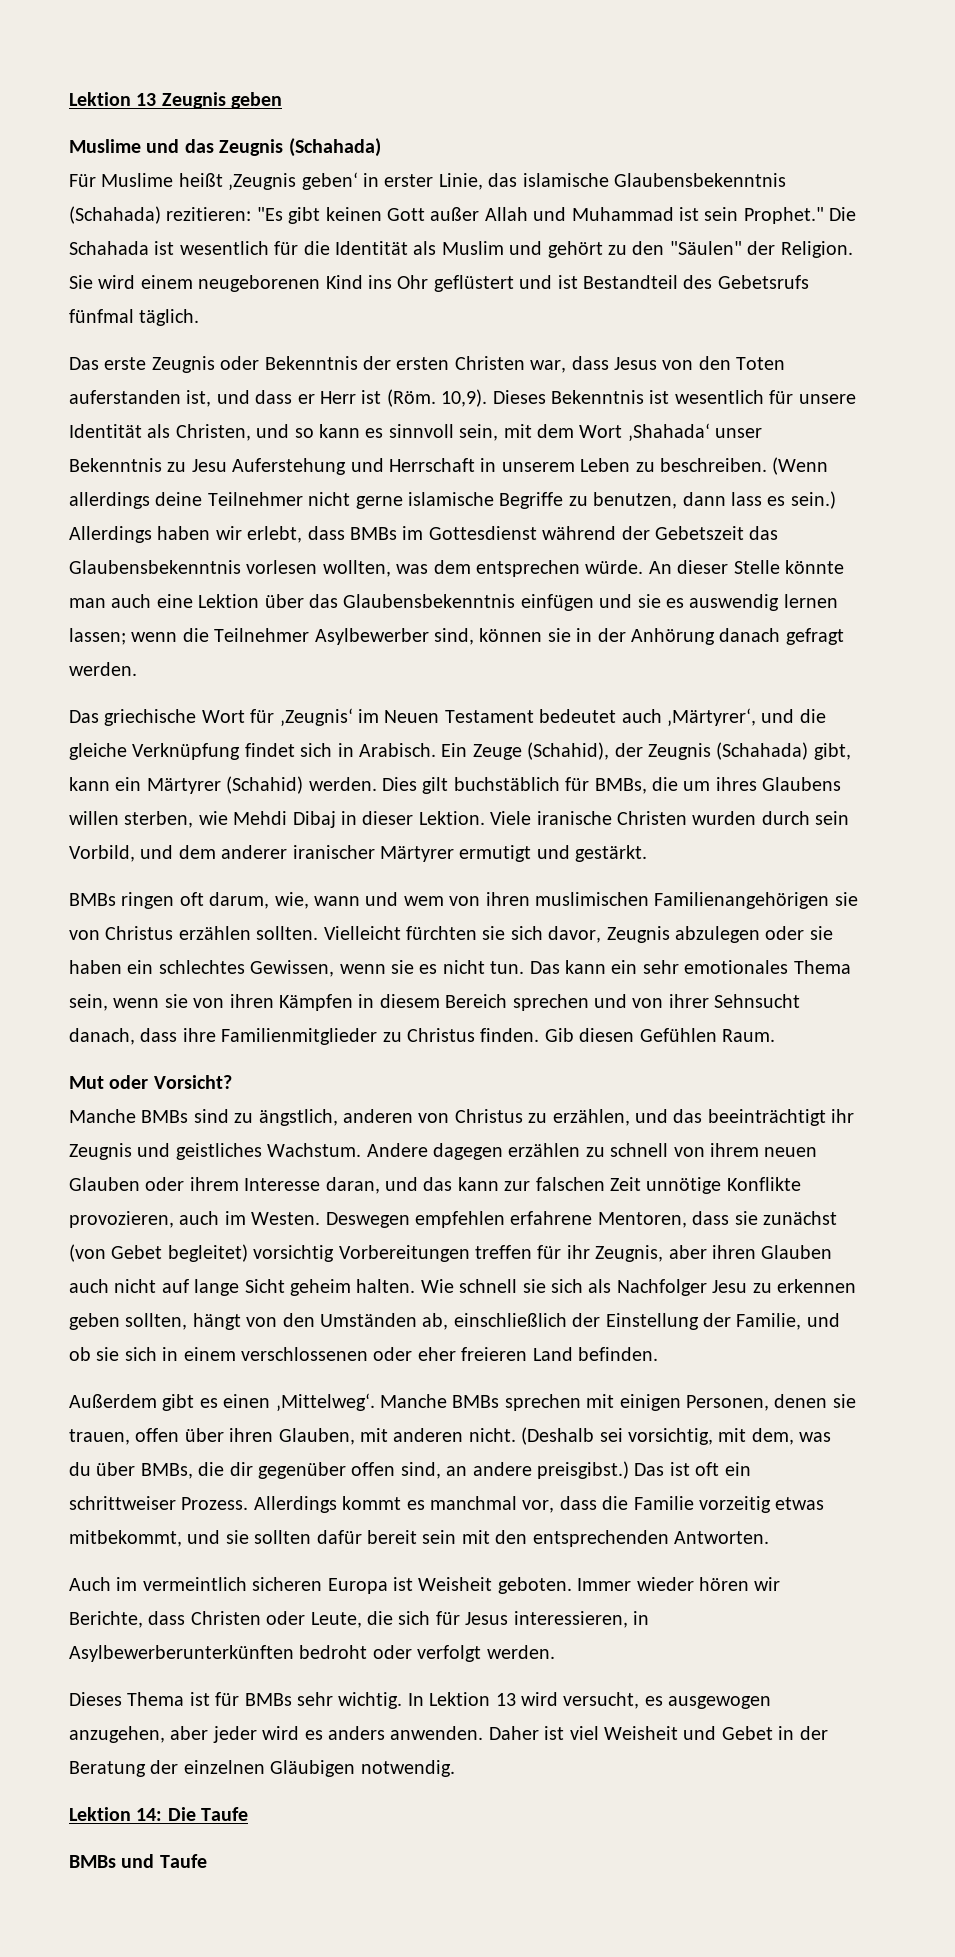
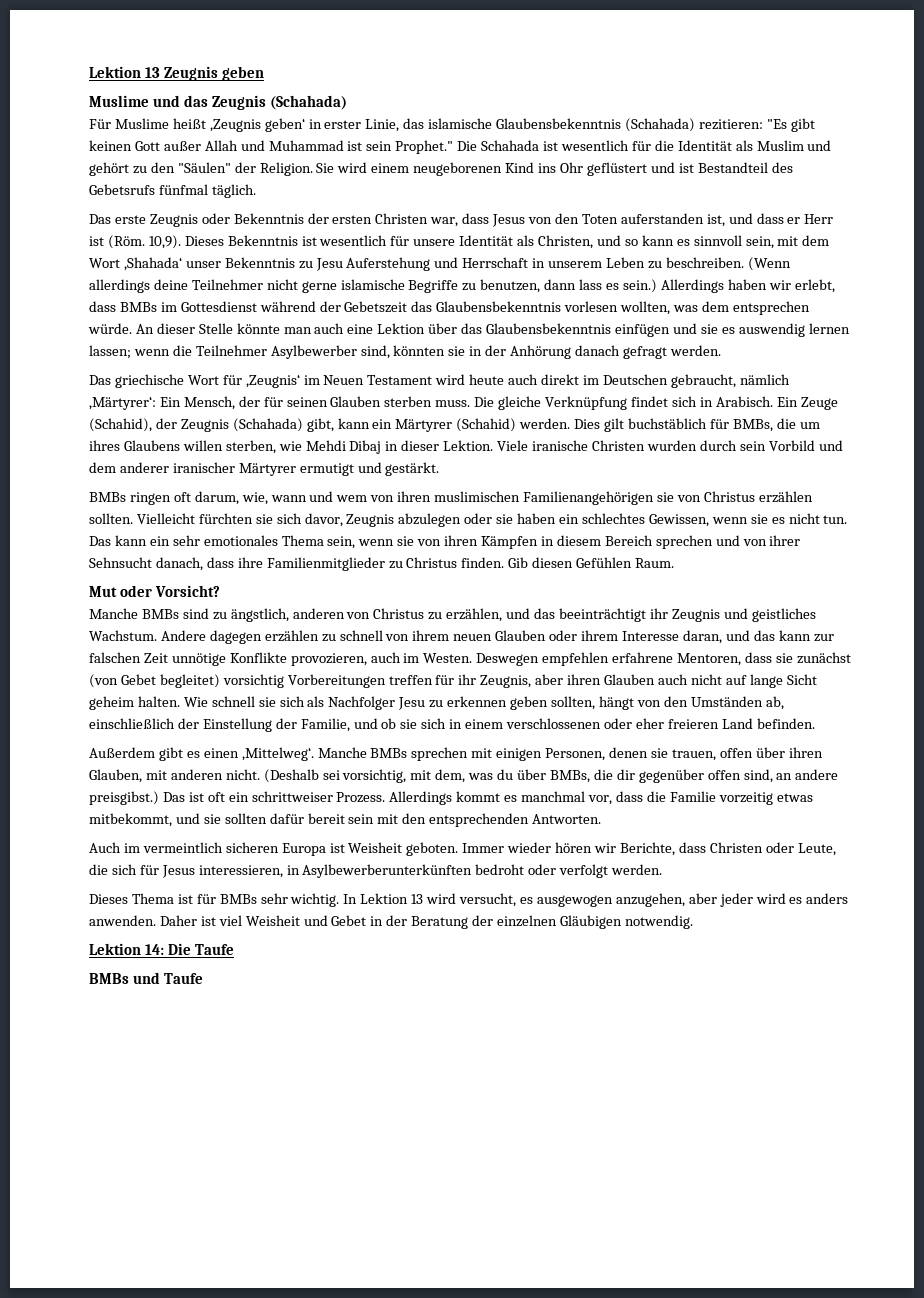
[479,628,543,642] können -> [393,345,446,356] könnten
[539,708,826,727] bedeutet auch ‚Märtyrer‘, und die -> [435,374,790,388] [89,396,495,410] wird heute auch direkt im Deutschen gebraucht, nämlich ‚Märtyrer‘: Ein Mensch, der für seinen Glauben sterben muss. Die
[69,845,135,862] Vorbild, -> [768,440,815,451] Vorbild

